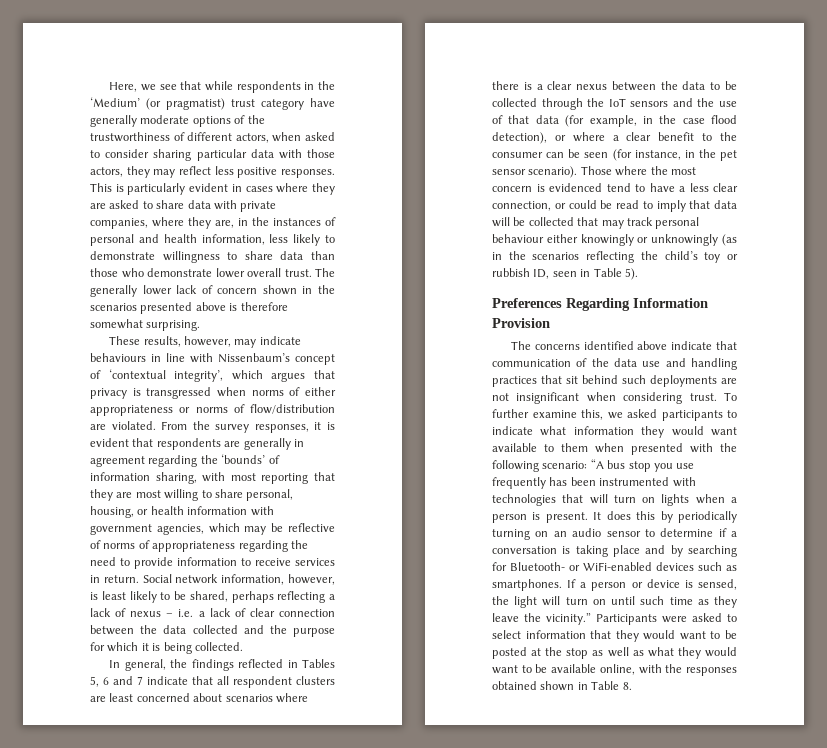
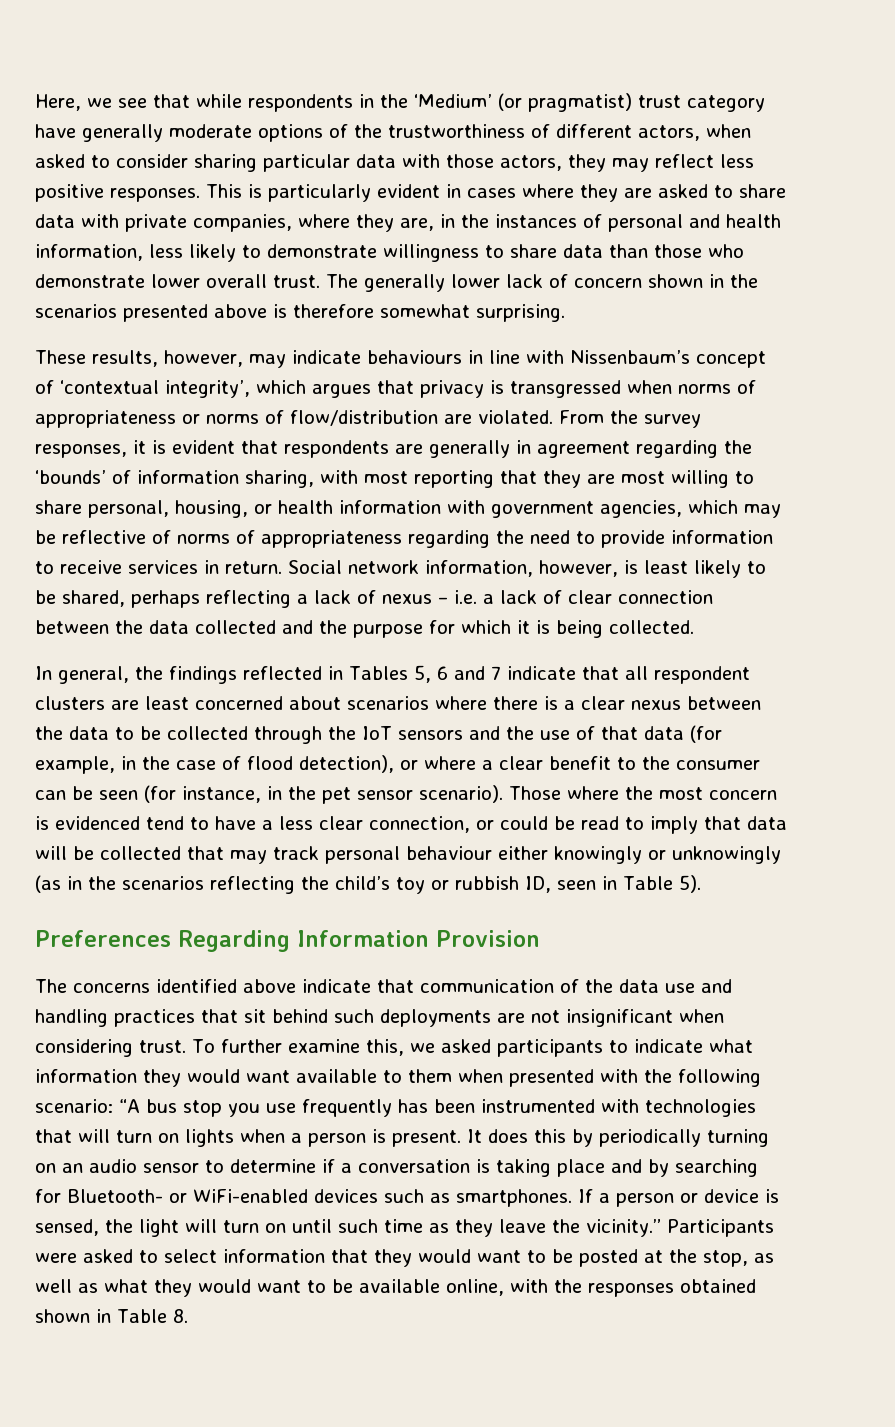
[305,387,336,396] either -> (756, 387) none
(705, 121) none -> [222,756,241,770] of
[566,648,589,659] stop -> [703,1250,748,1267] stop,

